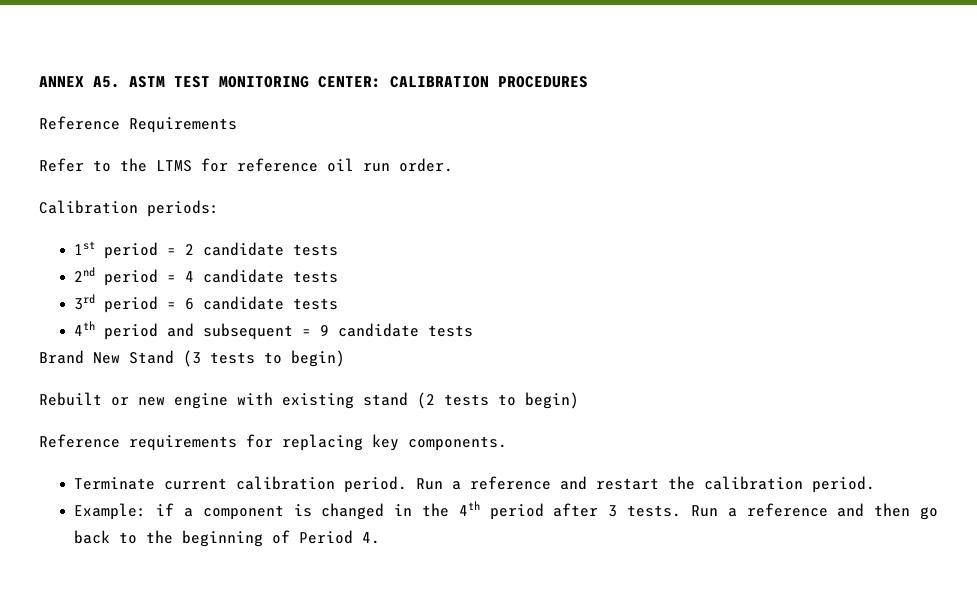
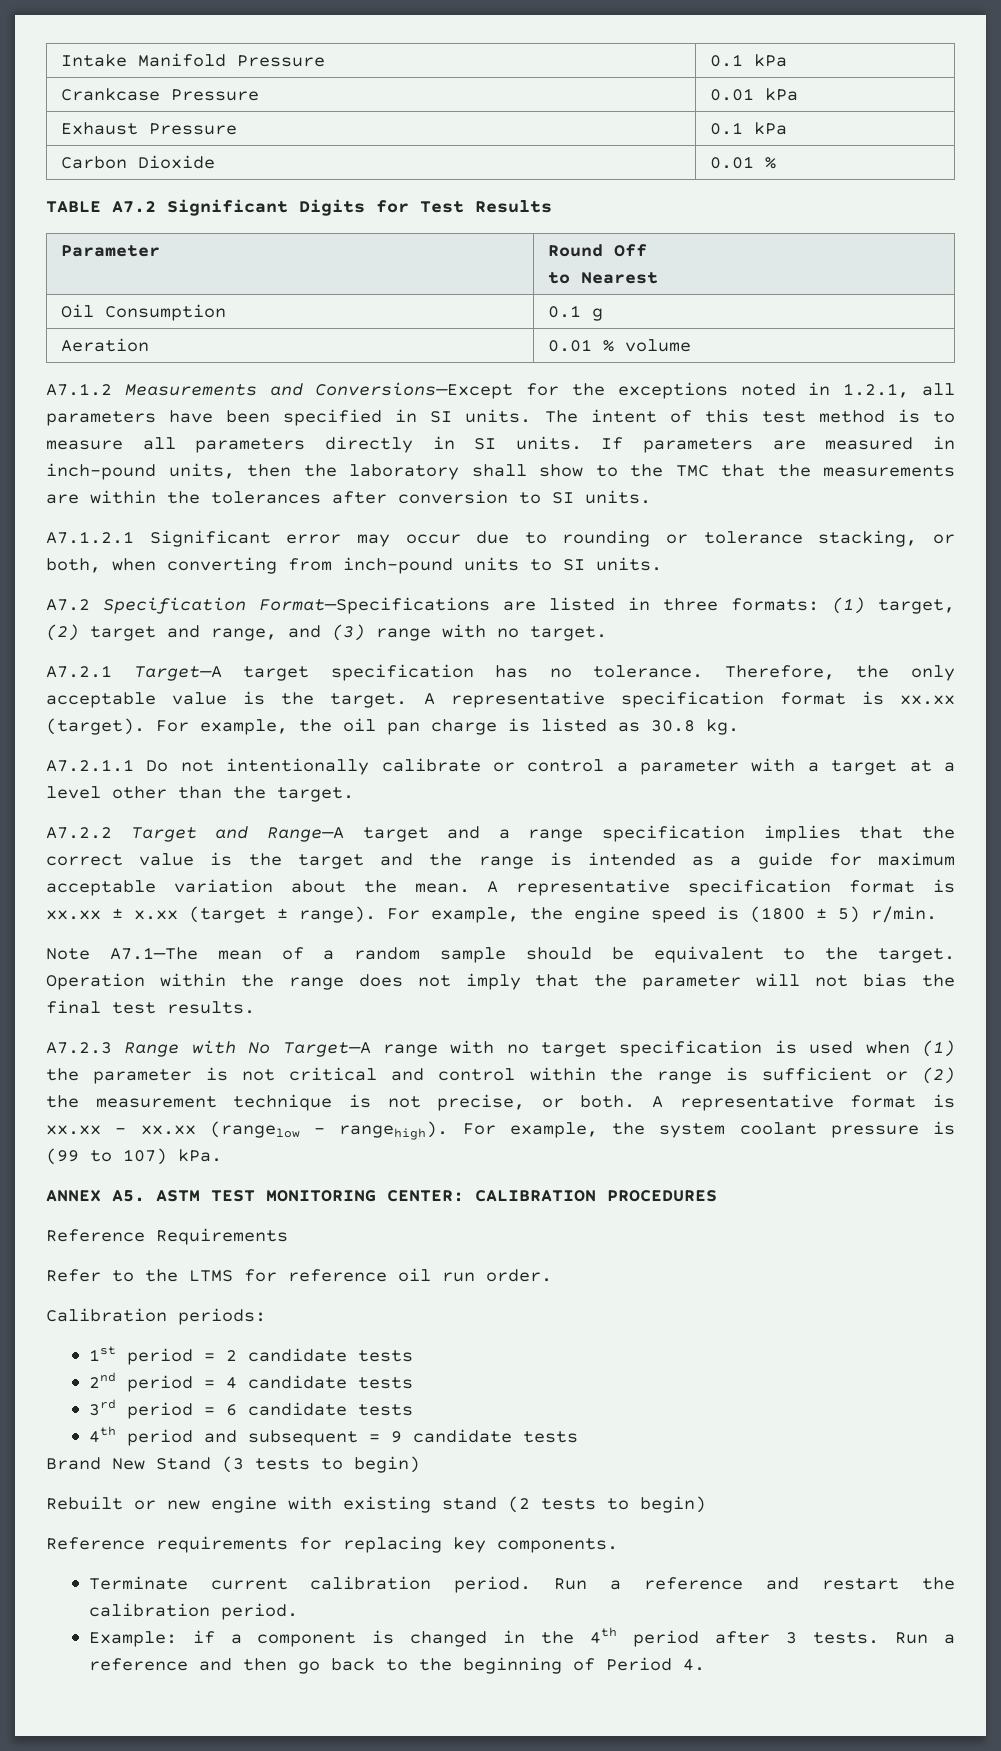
(39, 81) none -> [60,53,325,67] [709,54,787,67] [60,88,259,101] [709,88,798,101] [60,122,237,135] [709,122,787,135] [60,155,215,169] [709,156,776,169] [46,199,552,216] [60,245,160,257] [547,244,647,257] [547,272,658,284] [60,304,226,321] [547,305,603,321] [60,338,149,352] [547,339,691,352] [46,382,955,399] [46,409,955,426] [46,436,955,453] [46,463,955,480] [46,490,651,504] [46,530,955,547] [46,557,662,574] [46,597,955,614] [46,624,607,641] [46,664,955,681] [46,691,956,708] [46,718,739,735] [46,758,955,775] [46,786,354,802] [46,825,955,842] [46,852,955,869] [46,879,956,896] [46,906,937,923] [46,946,956,963] [46,973,955,990] [46,1000,255,1014] [46,1040,955,1057] [46,1067,956,1084] [46,1094,955,1111] [46,1121,955,1140] [46,1148,222,1165] Intake Manifold Pressure | 0.1 kPa // Crankcase Pressure | 0.01 kPa // Exhaust Pressure | 0.1 kPa // Carbon Dioxide | 0.01 % // TABLE A7.2 Significant Digits for Test Results // Parameter | Round Off // to Nearest // Oil Consumption | 0.1 g // Aeration | 0.01 % volume // A7.1.2 Measurements and Conversions—Except for the exceptions noted in 1.2.1, all parameters have been specified in SI units. The intent of this test method is to measure all parameters directly in SI units. If parameters are measured in inch-pound units, then the laboratory shall show to the TMC that the measurements are within the tolerances after conversion to SI units. // A7.1.2.1 Significant error may occur due to rounding or tolerance stacking, or both, when converting from inch-pound units to SI units. // A7.2 Specification Format—Specifications are listed in three formats: (1) target, (2) target and range, and (3) range with no target. // A7.2.1 Target—A target specification has no tolerance. Therefore, the only acceptable value is the target. A representative specification format is xx.xx (target). For example, the oil pan charge is listed as 30.8 kg. // A7.2.1.1 Do not intentionally calibrate or control a parameter with a target at a level other than the target. // A7.2.2 Target and Range—A target and a range specification implies that the correct value is the target and the range is intended as a guide for maximum acceptable variation about the mean. A representative specification format is xx.xx ± x.xx (target ± range). For example, the engine speed is (1800 ± 5) r/min. // Note A7.1—The mean of a random sample should be equivalent to the target. Operation within the range does not imply that the parameter will not bias the final test results. // A7.2.3 Range with No Target—A range with no target specification is used when (1) the parameter is not critical and control within the range is sufficient or (2) the measurement technique is not precise, or both. A representative format is xx.xx – xx.xx (rangelow – rangehigh). For example, the system coolant pressure is (99 to 107) kPa. //

